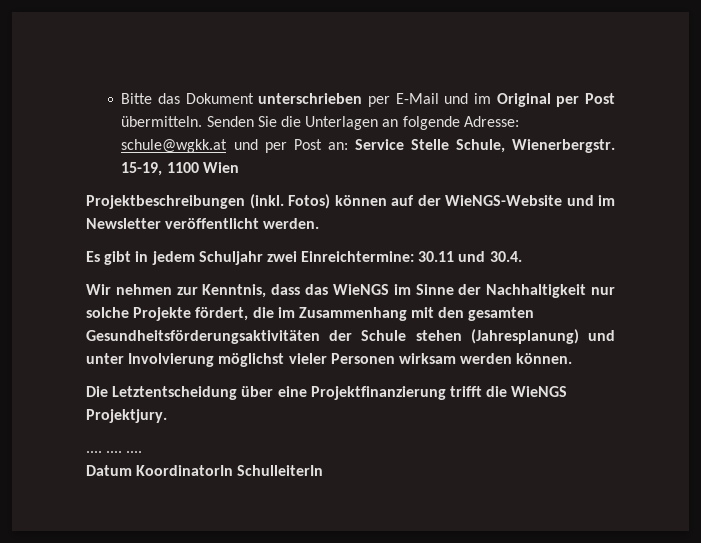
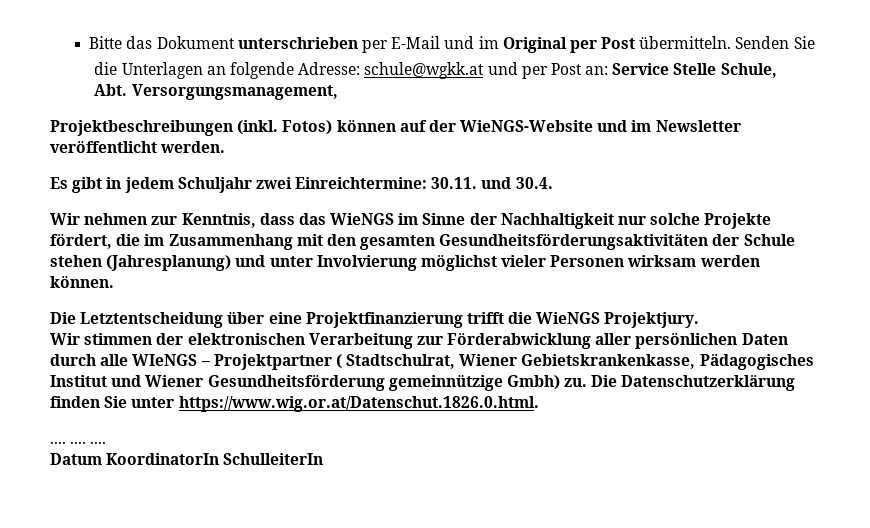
(277, 121) none -> (815, 42) //
[511,139,615,153] [121,162,239,176] Wienerbergstr. 15-19, 1100 Wien -> [94,84,338,100] // Abt. Versorgungsmanagement,
[418,251,455,262] 30.11 -> [431,177,478,189] 30.11.
(167, 416) none -> [50,332,788,349] [50,353,814,370] [50,374,796,391] [50,396,539,412] // Wir stimmen der elektronischen Verarbeitung zur Förderabwicklung aller persönlichen Daten durch alle WIeNGS – Projektpartner ( Stadtschulrat, Wiener Gebietskrankenkasse, Pädagogisches Institut und Wiener Gesundheitsförderung gemeinnützige Gmbh) zu. Die Datenschutzerklärung finden Sie unter https://www.wig.or.at/Datenschut.1826.0.html.

